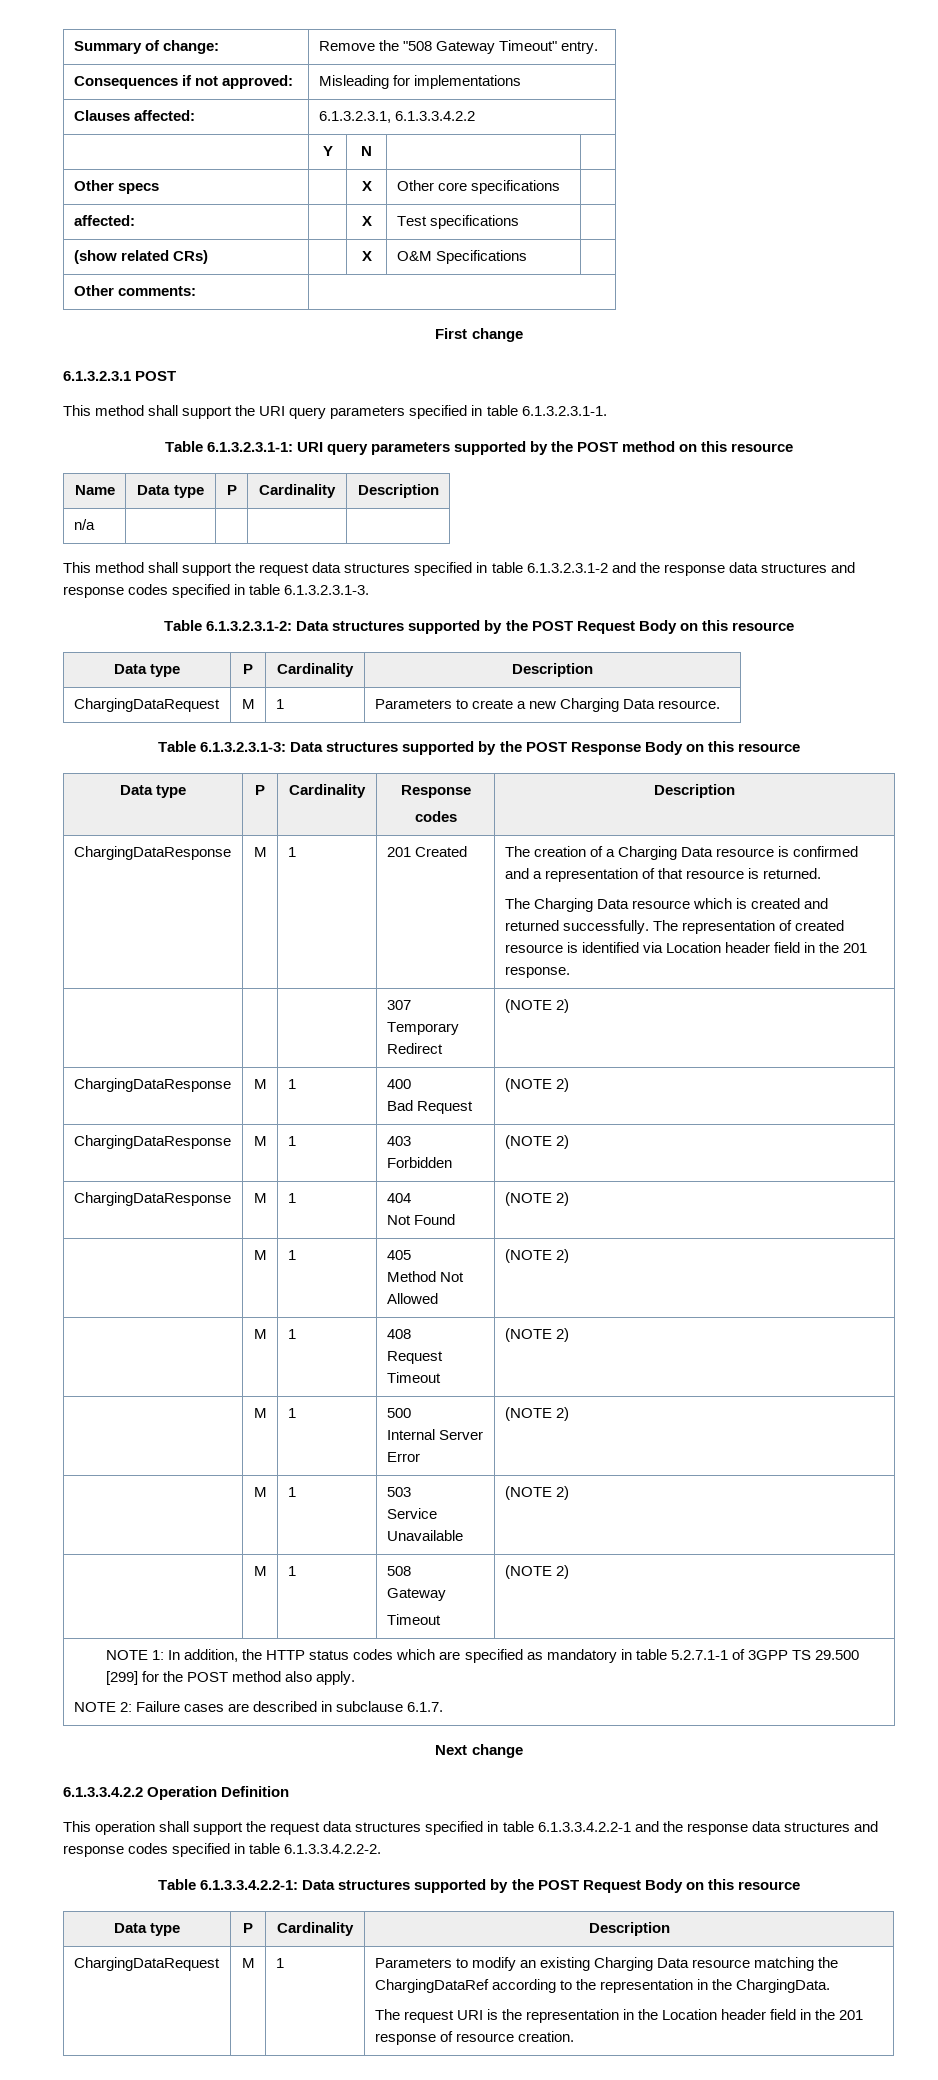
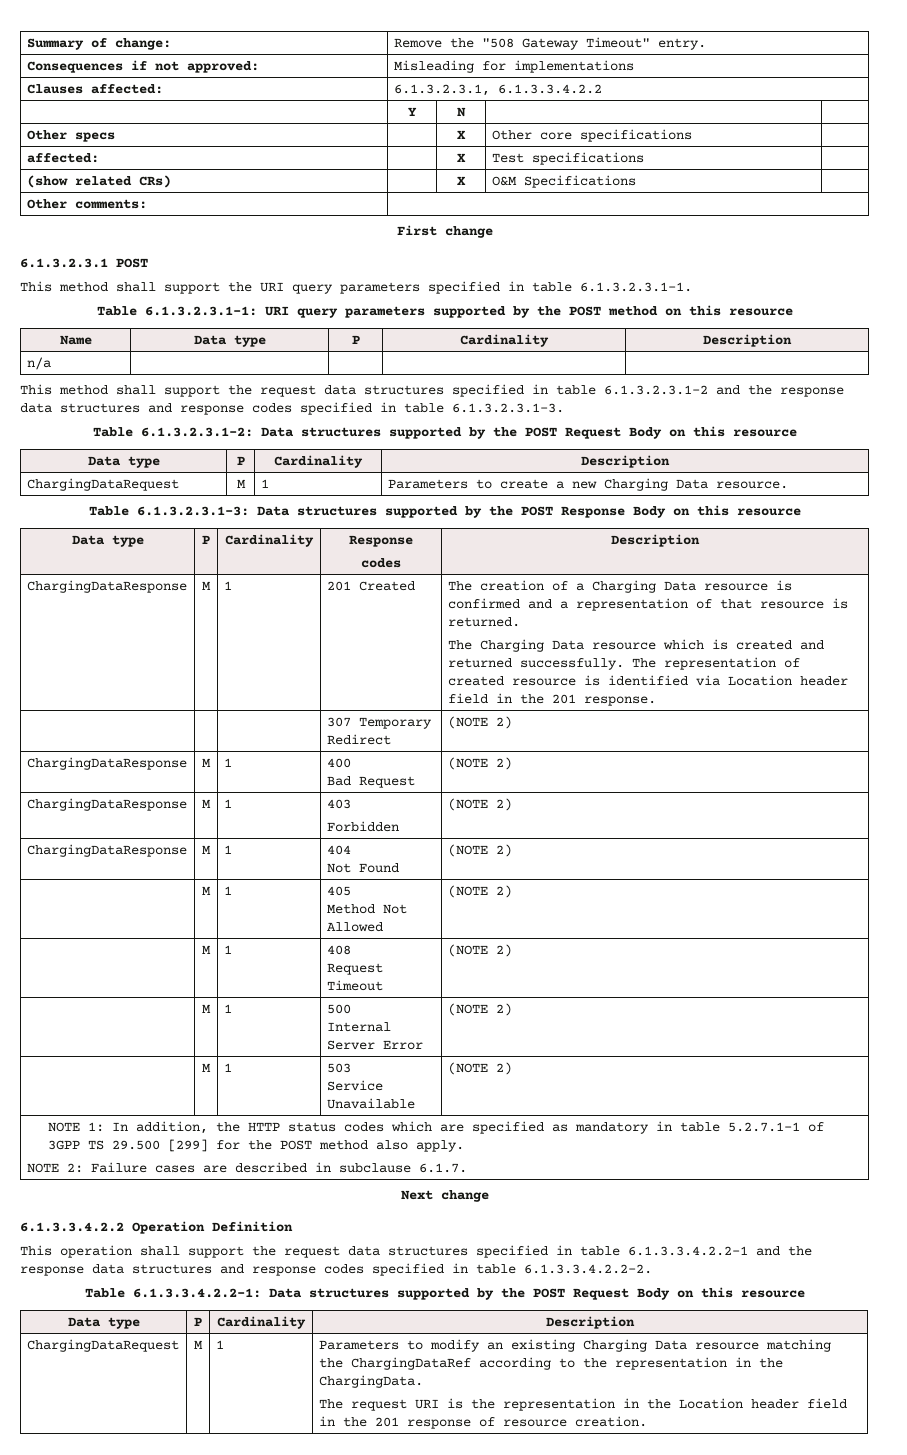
[253,1566,267,1576] [287,1566,296,1576] [386,1566,411,1576] [386,1588,446,1601] [386,1614,441,1625] [504,1565,569,1579] // | M | 1 | 508 // Gateway // Timeout | (NOTE 2) -> (512, 1068) none

